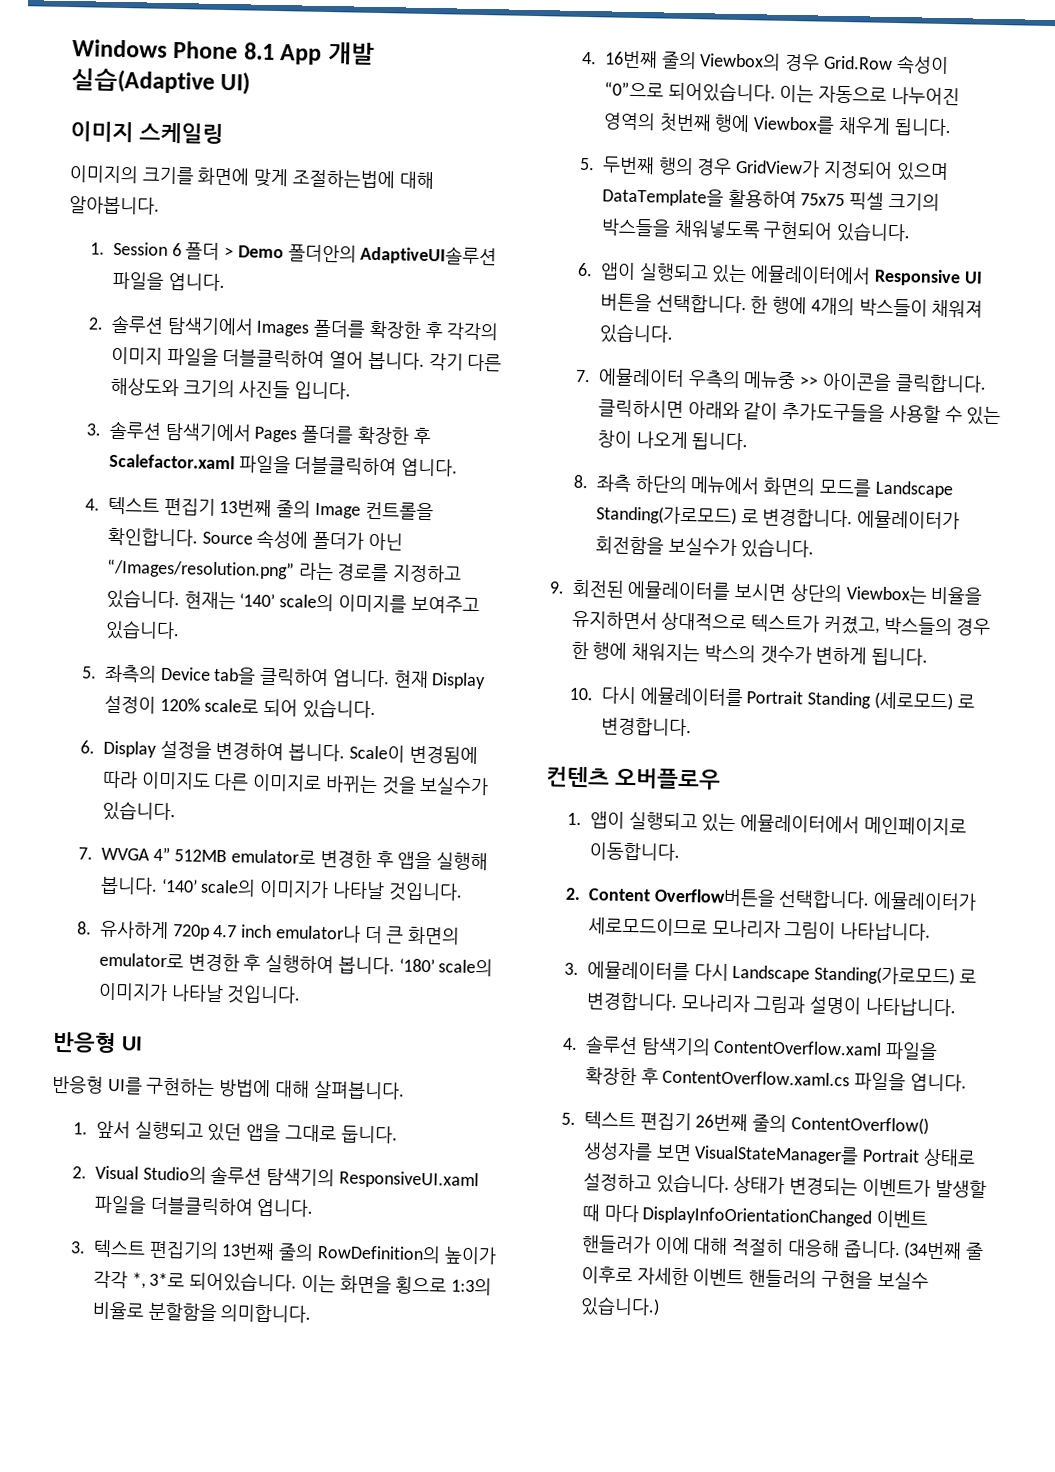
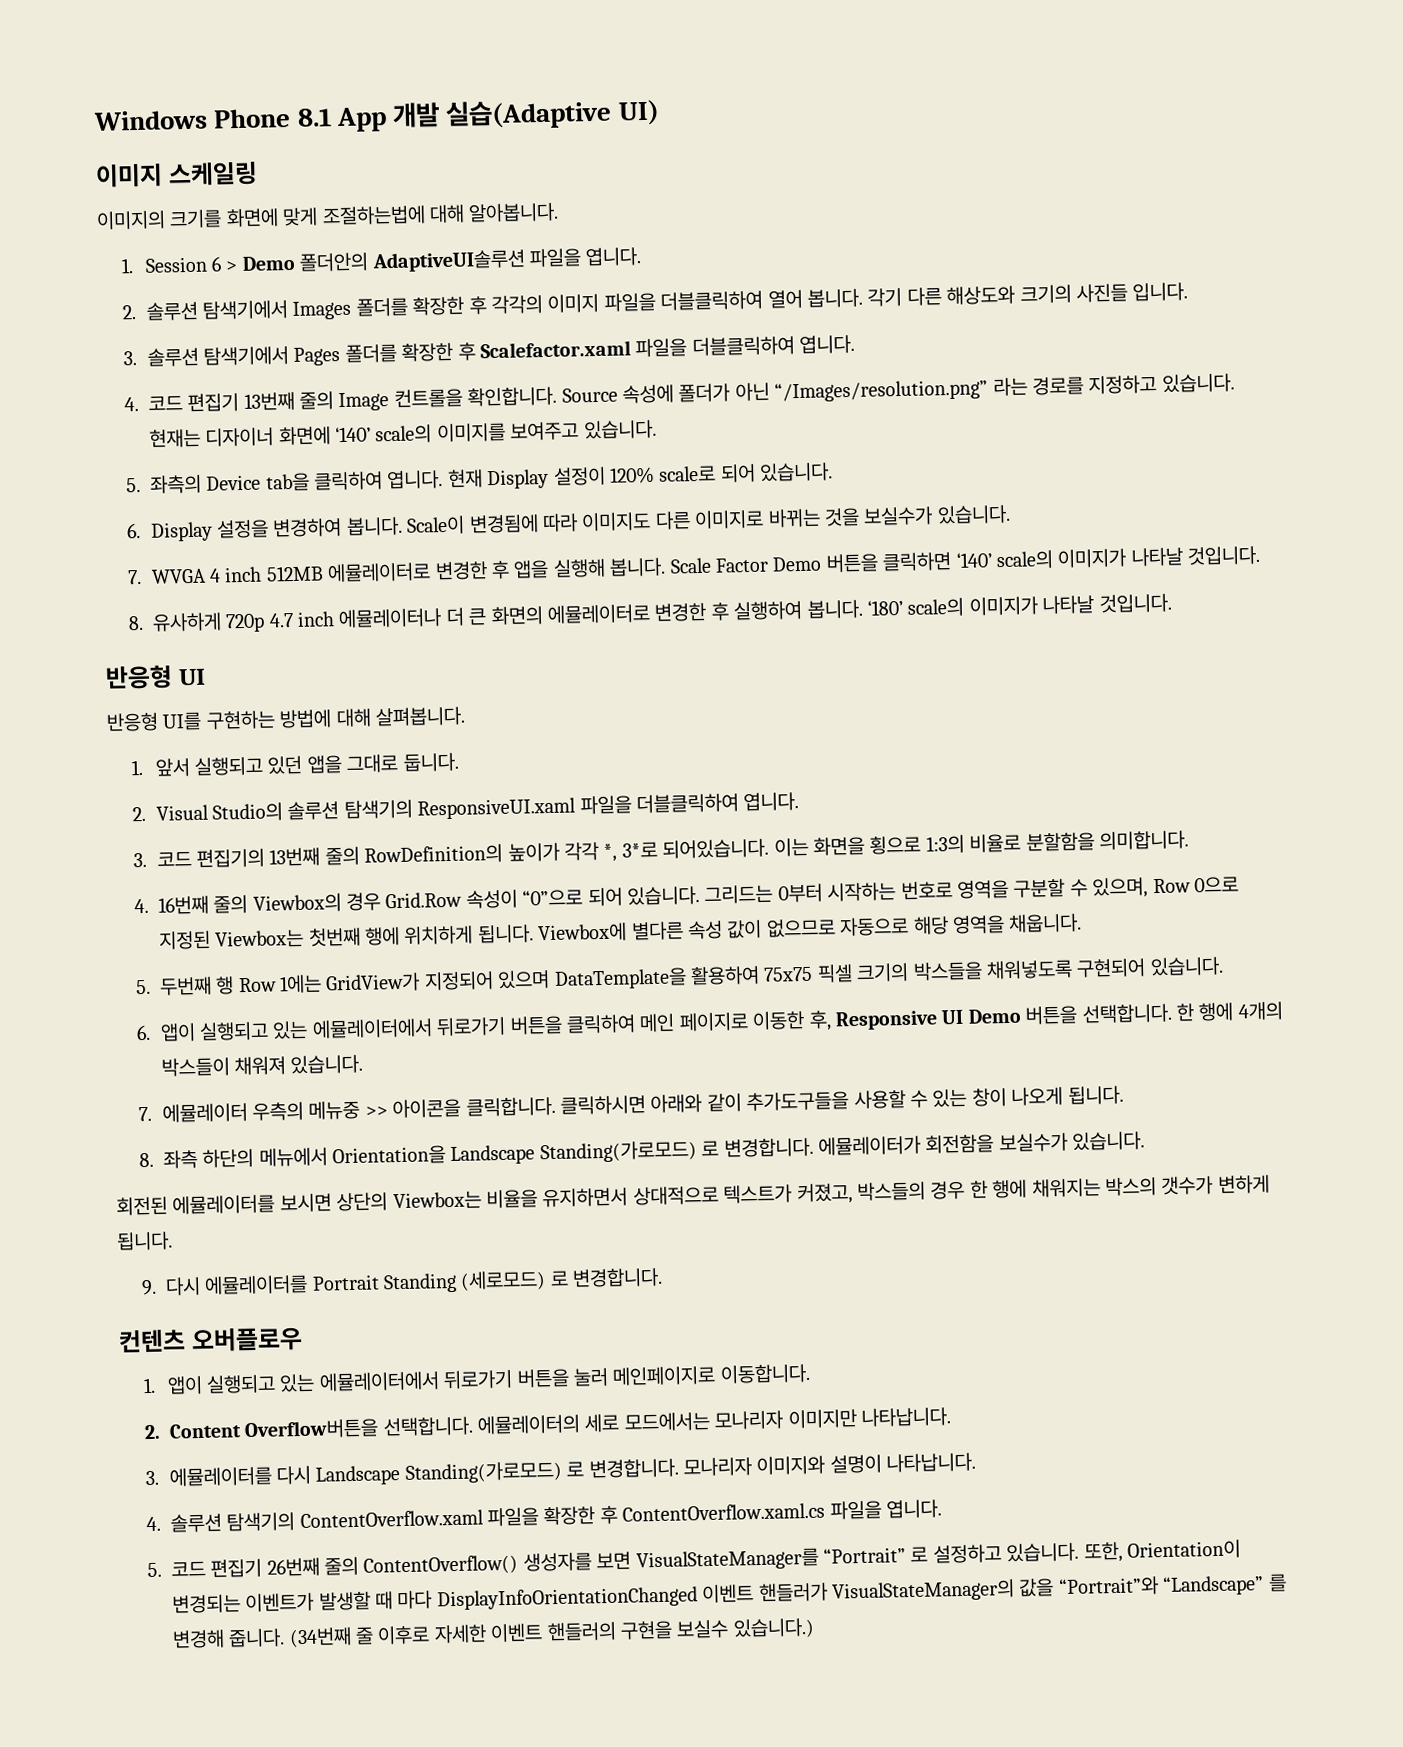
[185,242,221,260] 폴더 -> (222, 264) none
[108,496,161,515] 텍스트 -> [147,395,183,411] 코드
(236, 600) none -> [205,426,331,447] 디자이너 화면에
[152,846,317,864] 4” 512MB emulator로 -> [208,562,432,583] 4 inch 512MB 에뮬레이터로
(159, 885) none -> [669,552,953,574] Scale Factor Demo 버튼을 클릭하면
[274,924,361,943] emulator나 -> [338,608,443,629] 에뮬레이터나
[99,952,185,968] emulator로 -> [546,603,651,624] 에뮬레이터로
[93,1239,147,1258] 텍스트 -> [156,851,192,867] 코드
[667,81,960,106] [603,112,952,137] 되어있습니다. 이는 자동으로 나누어진 영역의 첫번째 행에 Viewbox를 채우게 됩니다. -> [587,876,1239,907] [158,913,1083,950] 되어 있습니다. 그리드는 0부터 시작하는 번호로 영역을 구분할 수 있으며, Row 0으로 지정된 Viewbox는 첫번째 행에 위치하게 됩니다. Viewbox에 별다른 속성 값이 없으므로 자동으로 해당 영역을 채웁니다.
[657,157,733,176] 행의 경우 -> [215,974,322,995] 행 Row 1에는
(872, 275) none -> [436,1010,832,1037] 뒤로가기 버튼을 클릭하여 메인 페이지로 이동한 후,
(983, 277) none -> [967,1008,1022,1024] Demo
[763,477,872,497] 화면의 모드를 -> [331,1145,446,1166] Orientation을
[549,581,564,594] 9. -> (1146, 1141) none
[569,687,594,701] 10. -> [140,1279,157,1296] 9.
(861, 824) none -> [443,1367,609,1390] 뒤로가기 버튼을 눌러
[873,891,978,911] [588,917,837,940] 에뮬레이터가 세로모드이므로 모나리자 그림이 -> [476,1409,857,1435] 에뮬레이터의 세로 모드에서는 모나리자 이미지만
[753,995,807,1014] 그림과 -> [756,1455,826,1476] 이미지와
[584,1111,637,1130] 텍스트 -> [170,1560,206,1577] 코드
[862,1148,976,1167] [583,1173,786,1195] Portrait 상태로 설정하고 있습니다. 상태가 -> [822,1539,1241,1564] “Portrait” 로 설정하고 있습니다. 또한, Orientation이
[653,1236,840,1258] 이에 대해 적절히 대응해 -> [831,1573,1287,1603] [171,1629,225,1649] VisualStateManager의 값을 “Portrait”와 “Landscape” 를 변경해

